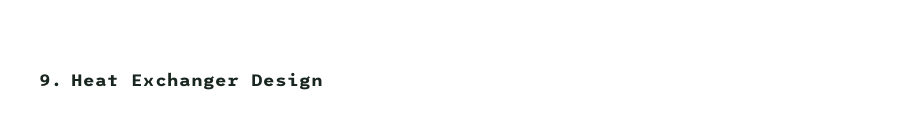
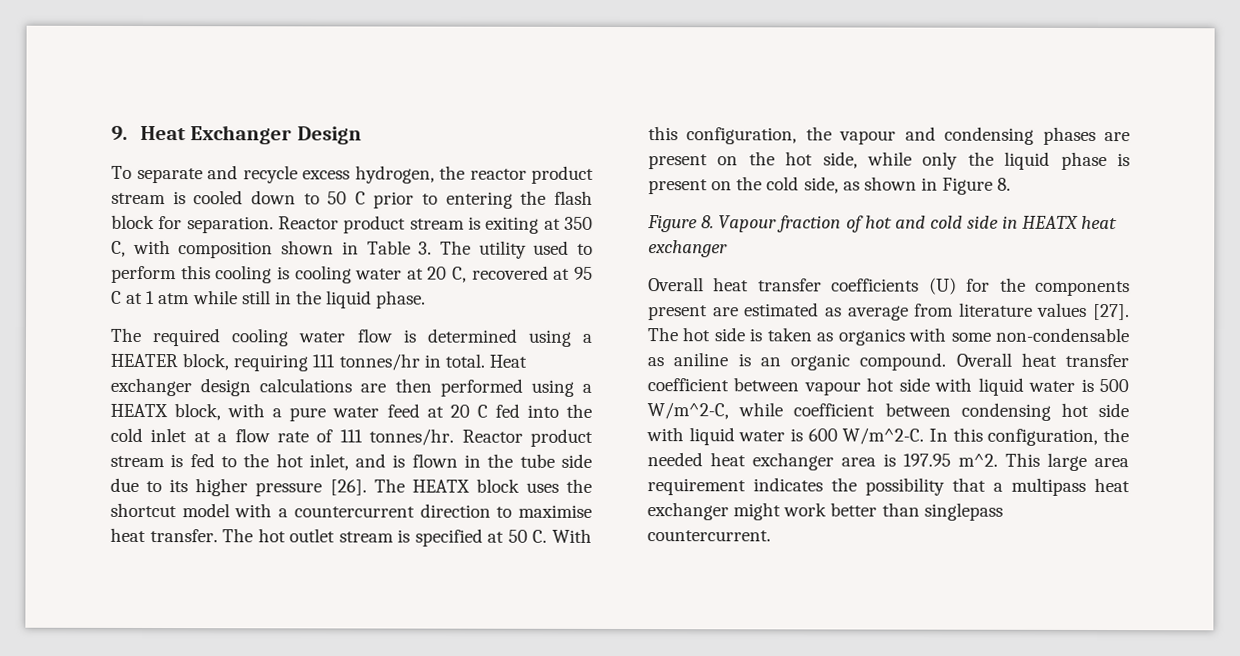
(323, 81) none -> [111,165,594,184] [111,190,593,209] [111,214,593,234] [111,239,593,259] [111,265,593,284] [111,290,427,309] [110,327,592,347] [110,353,527,372] [110,377,592,397] [110,403,592,422] [110,427,593,447] [110,453,592,471] [110,477,593,497] [110,502,592,518] [110,527,592,547] [648,126,1130,145] [648,151,1130,171] [648,176,1012,195] [647,215,1118,233] [648,240,728,258] [648,277,1130,297] [648,302,1130,321] [647,327,1130,346] [647,352,1129,371] [647,377,1129,396] [647,402,1129,421] [646,427,1129,447] [647,452,1129,471] [647,477,1130,496] [647,502,1003,521] [647,530,771,542] // To separate and recycle excess hydrogen, the reactor product stream is cooled down to 50 C prior to entering the flash block for separation. Reactor product stream is exiting at 350 C, with composition shown in Table 3. The utility used to perform this cooling is cooling water at 20 C, recovered at 95 C at 1 atm while still in the liquid phase. // The required cooling water flow is determined using a HEATER block, requiring 111 tonnes/hr in total. Heat exchanger design calculations are then performed using a HEATX block, with a pure water feed at 20 C fed into the cold inlet at a flow rate of 111 tonnes/hr. Reactor product stream is fed to the hot inlet, and is flown in the tube side due to its higher pressure [26]. The HEATX block uses the shortcut model with a countercurrent direction to maximise heat transfer. The hot outlet stream is specified at 50 C. With this configuration, the vapour and condensing phases are present on the hot side, while only the liquid phase is present on the cold side, as shown in Figure 8. // Figure 8. Vapour fraction of hot and cold side in HEATX heat exchanger // Overall heat transfer coefficients (U) for the components present are estimated as average from literature values [27]. The hot side is taken as organics with some non-condensable as aniline is an organic compound. Overall heat transfer coefficient between vapour hot side with liquid water is 500 W/m^2-C, while coefficient between condensing hot side with liquid water is 600 W/m^2-C. In this configuration, the needed heat exchanger area is 197.95 m^2. This large area requirement indicates the possibility that a multipass heat exchanger might work better than singlepass countercurrent.

